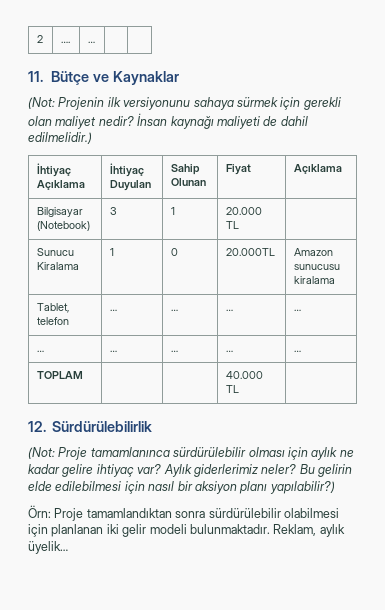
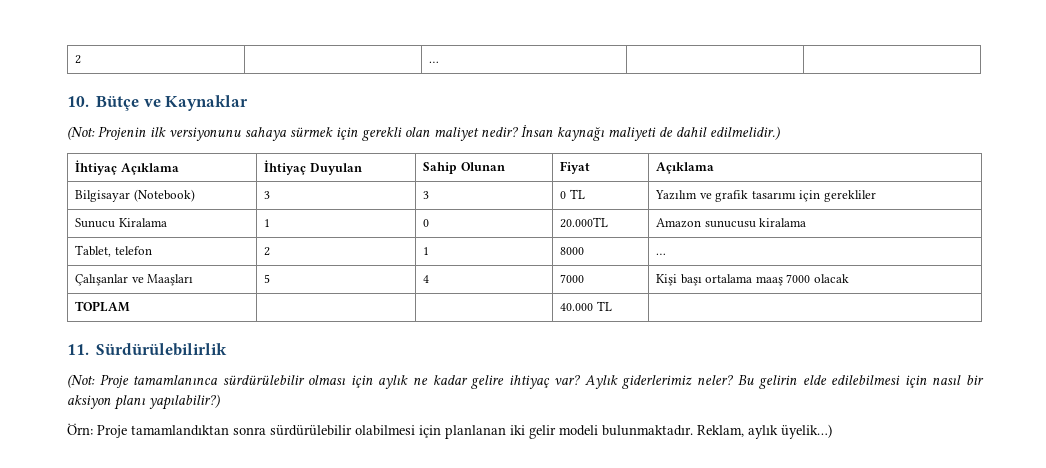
[36,35,43,43] [60,41,70,43] 2 | …. -> [75,55,82,64] 2 |
[28,71,43,82] 11. -> [67,96,89,107] 10.
[170,207,175,215] [225,207,262,215] [225,221,239,229] 1 | 20.000 TL | -> [423,191,430,199] [560,189,585,199] [655,190,876,202] 3 | 0 TL | Yazılım ve grafik tasarımı için gerekliler
[109,309,117,311] [170,309,178,311] [225,309,233,311] [293,309,301,311] [36,350,44,352] [109,350,117,352] [170,350,178,352] [225,350,233,352] [293,350,301,352] … | … | … | … // … | … | … | … | … -> [264,247,271,256] [423,247,430,255] [560,247,585,255] [656,253,667,255] [75,274,194,286] [264,274,271,283] [423,275,430,283] [560,274,585,283] [656,274,849,286] 2 | 1 | 8000 | … // Çalışanlar ve Maaşları | 5 | 4 | 7000 | Kişi başı ortalama maaş 7000 olacak
[28,421,46,432] 12. -> [67,344,89,355] 11.
[28,541,68,554] üyelik… -> [781,424,832,439] üyelik…)

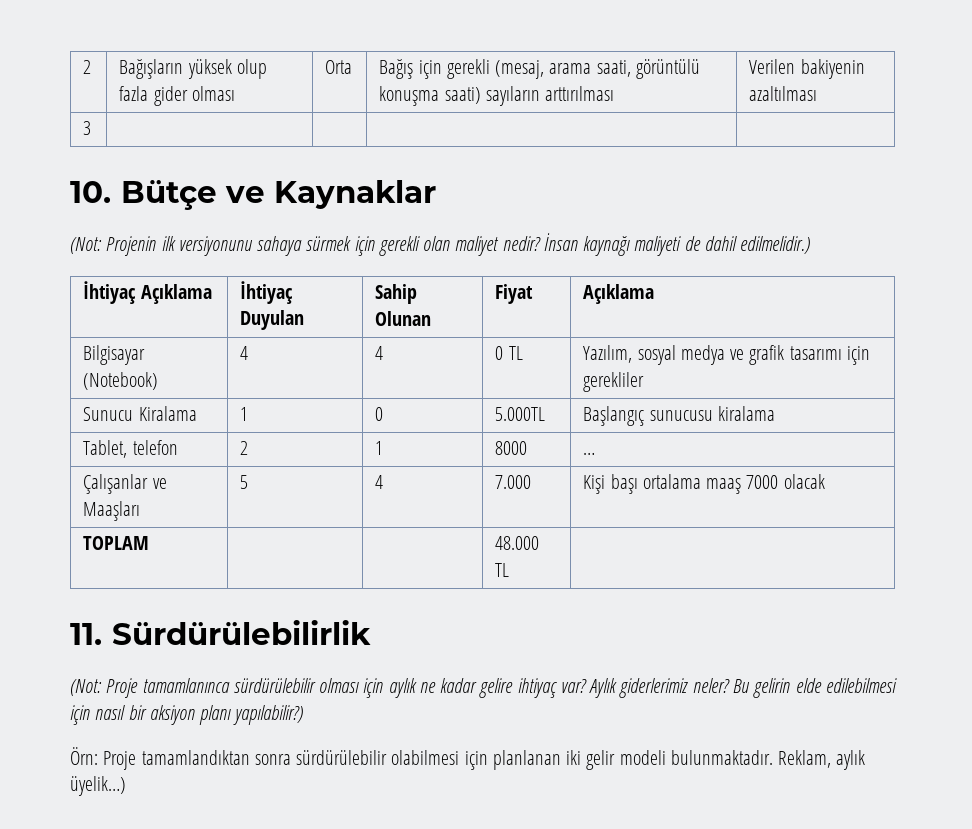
[75,55,82,64] [429,61,440,63] 2 | | … -> [83,60,92,74] [119,59,267,79] [119,86,235,106] [325,60,353,74] [379,59,700,79] [379,86,615,106] [749,59,865,79] [749,86,818,101] [83,121,92,135] 2 | Bağışların yüksek olup fazla gider olması | Orta | Bağış için gerekli (mesaj, arama saati, görüntülü konuşma saati) sayıların arttırılması | Verilen bakiyenin azaltılması // 3 | |
[264,191,271,199] [423,191,430,199] 3 | 3 -> [240,346,249,360] [375,346,384,360] 4 | 4
[655,190,698,200] Yazılım -> [583,345,725,365] Yazılım, sosyal medya
[560,217,609,228] [656,218,702,228] 20.000TL | Amazon -> [495,407,546,421] [583,406,645,426] 5.000TL | Başlangıç
[560,274,585,283] 7000 -> [495,475,532,489] 7.000
[560,303,594,311] 40.000 -> [495,536,540,550] 48.000

